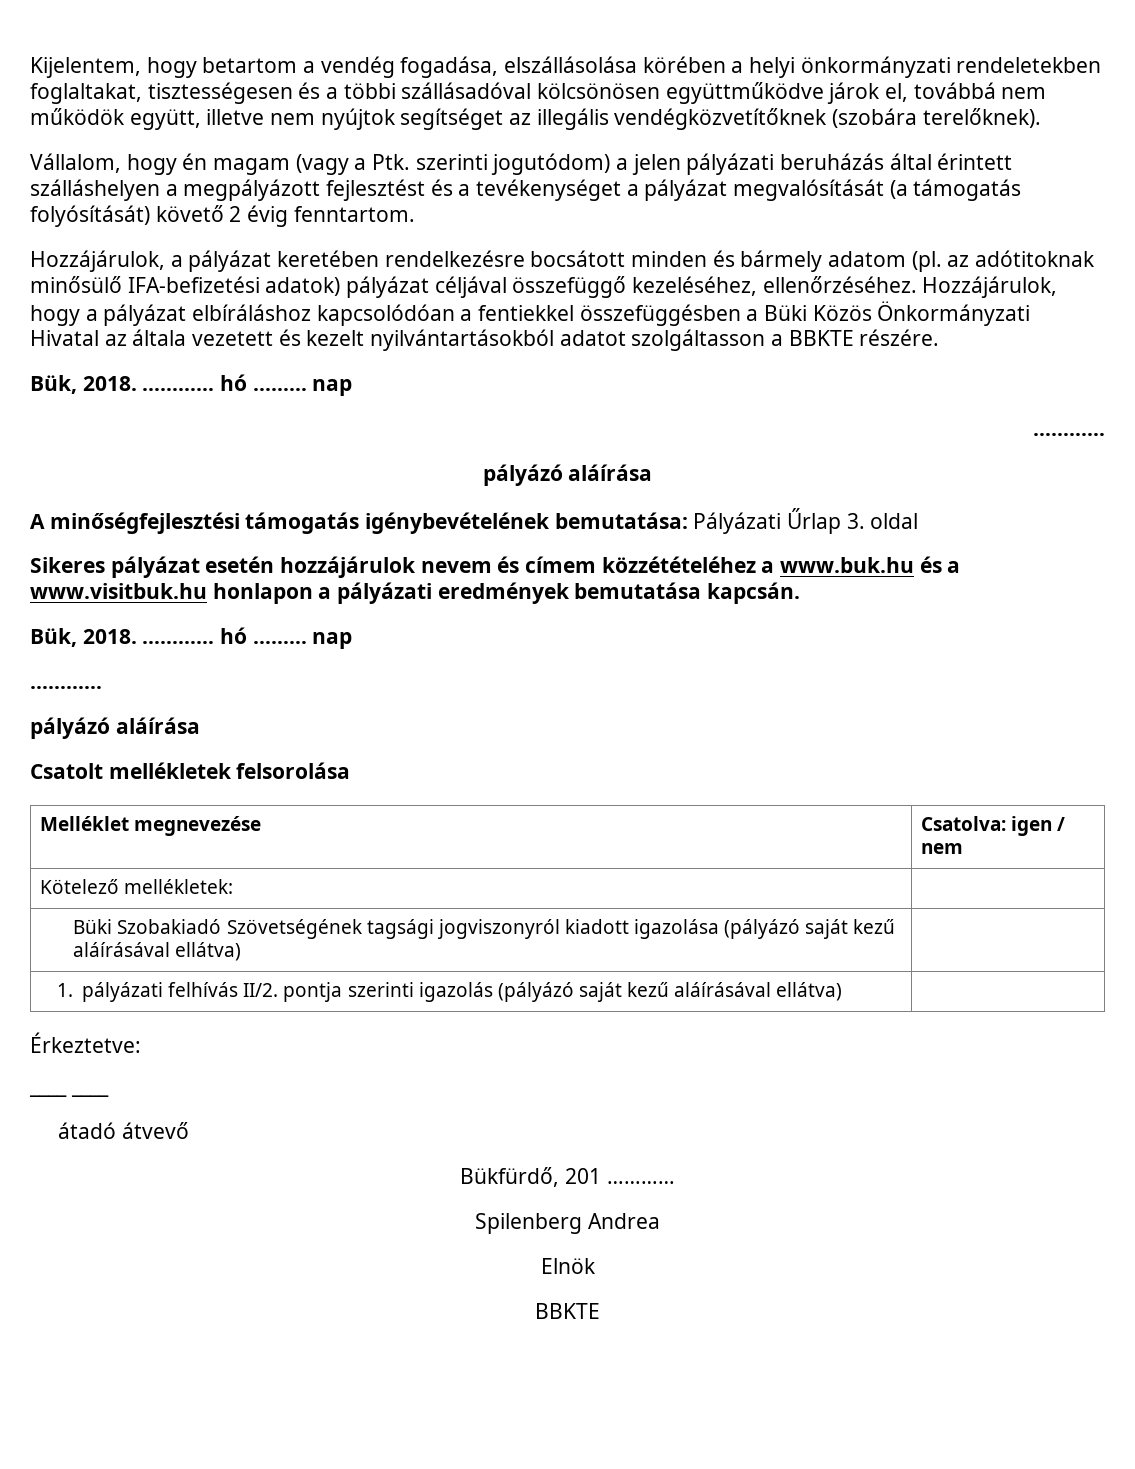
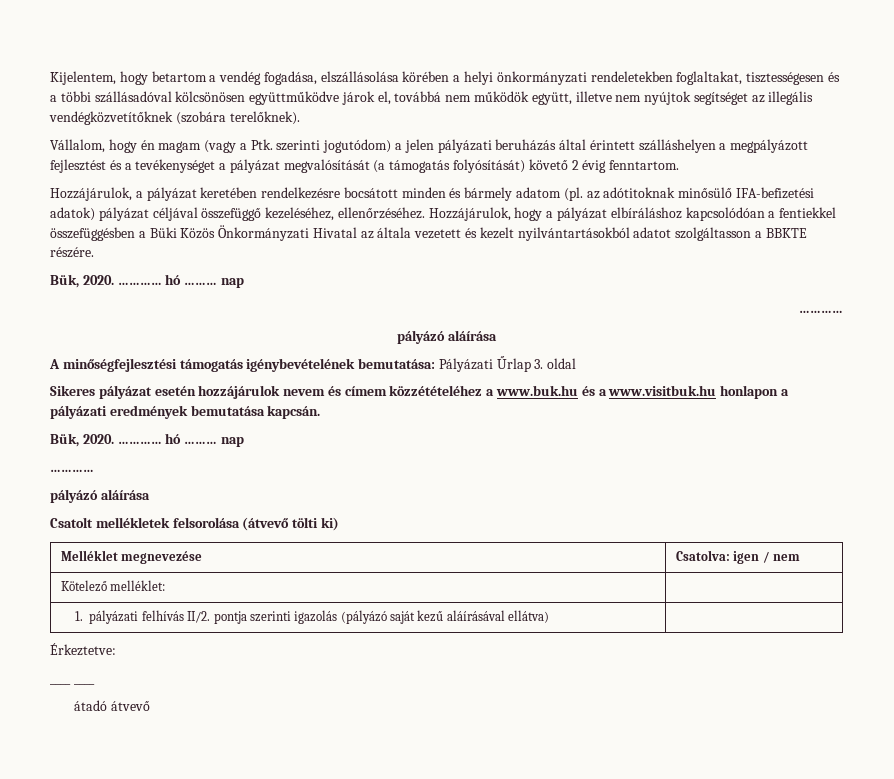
[82,376,137,391] 2018. -> [82,275,114,285] 2020.
[82,629,137,644] 2018. -> [82,434,114,444] 2020.
(351, 770) none -> [242,517,339,531] (átvevő tölti ki)
[123,879,233,894] [73,919,896,939] [73,942,242,961] mellékletek: | // Büki Szobakiadó Szövetségének tagsági jogviszonyról kiadott igazolása (pályázó saját kezű aláírásával ellátva) -> [110,580,166,591] melléklet:
[460,1167,675,1187] [475,1213,660,1234] [540,1258,596,1274] [535,1303,600,1319] // Bükfürdő, 201 ………… // Spilenberg Andrea // Elnök // BBKTE -> (150, 706) none

